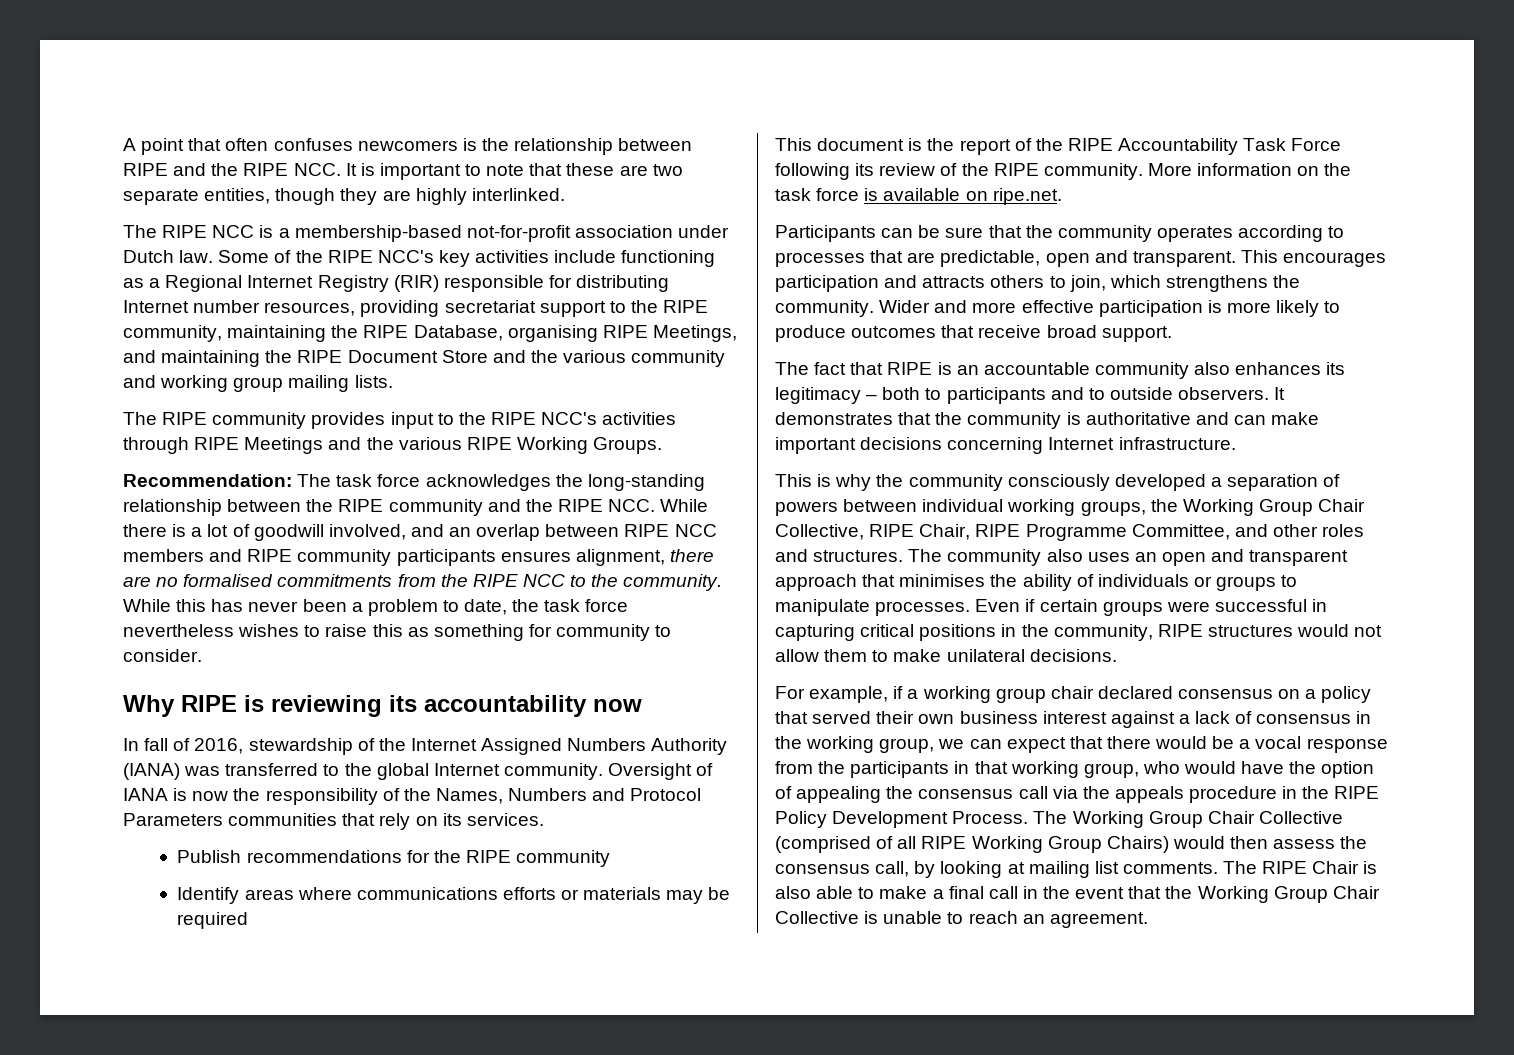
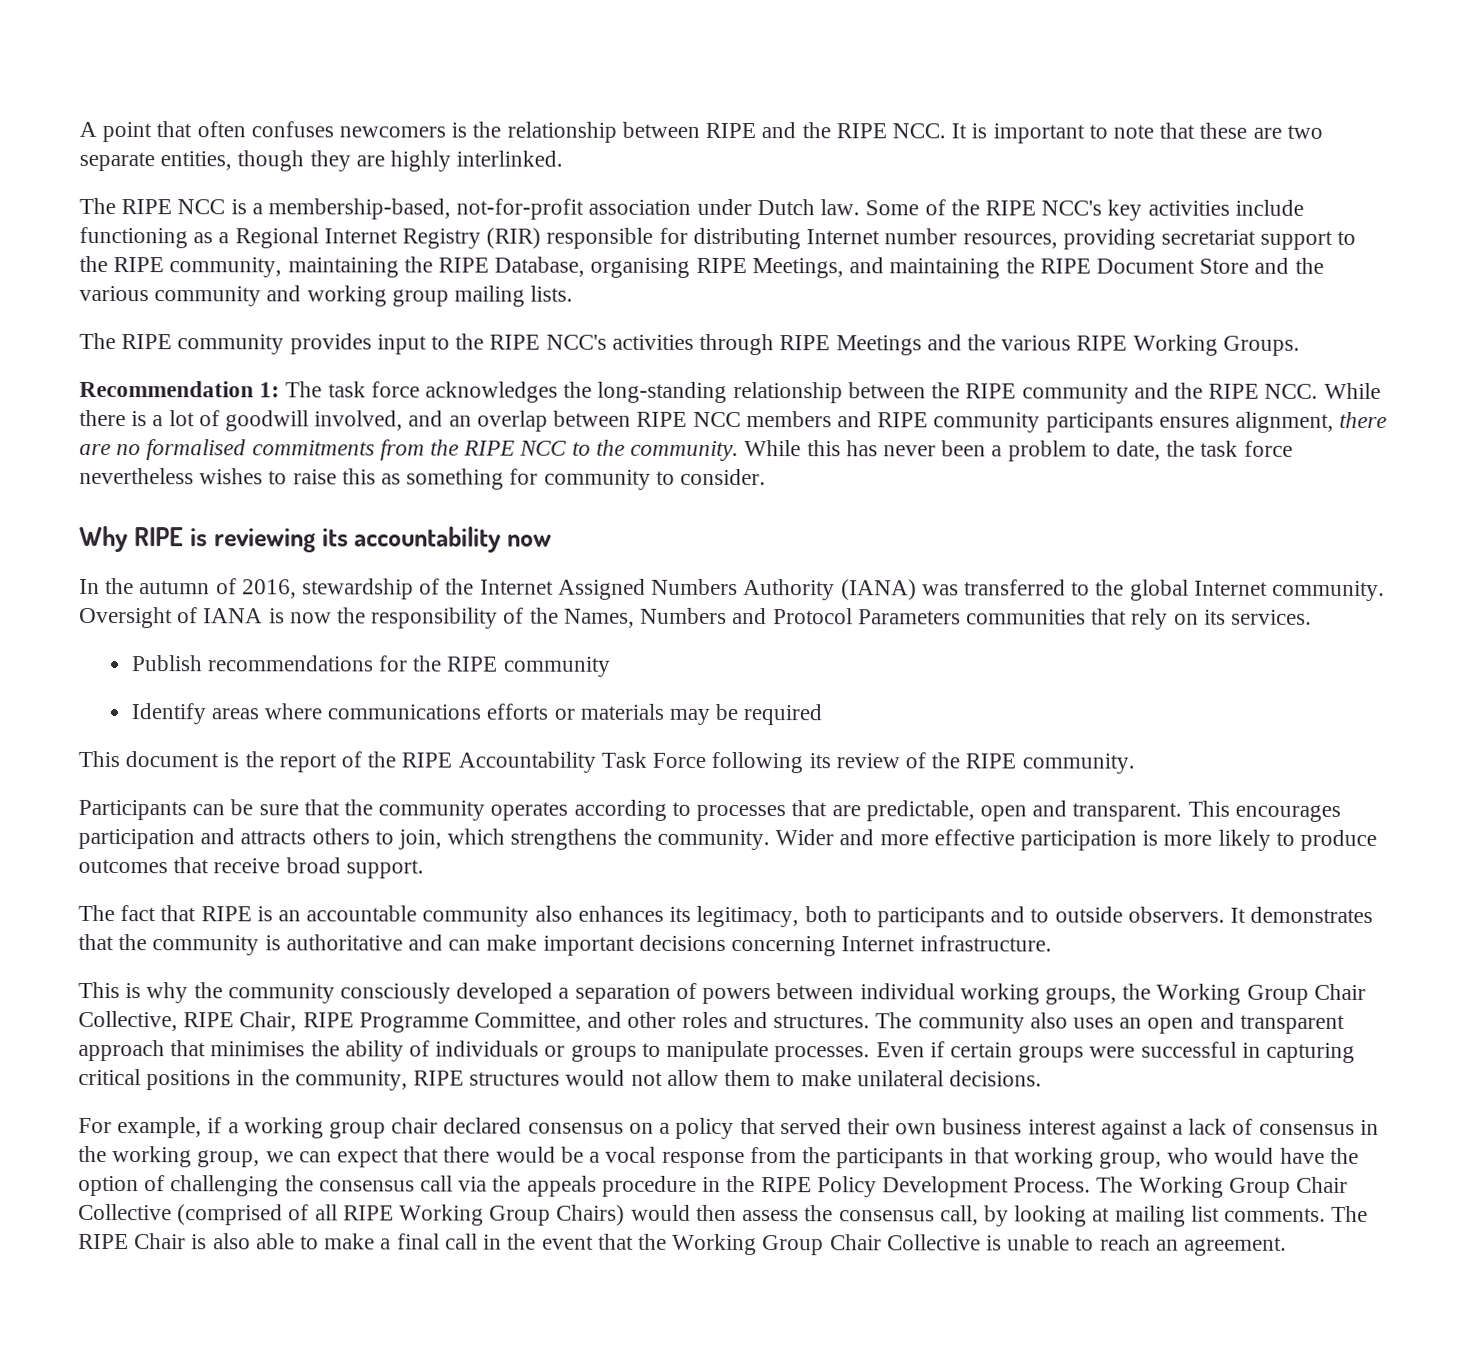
[294,225,462,242] membership-based -> [268,198,452,220] membership-based,
[123,474,292,487] Recommendation: -> [79,380,281,398] Recommendation 1:
[144,738,169,751] fall -> [105,578,211,595] the autumn
[1147,163,1352,176] [775,188,1062,205] More information on the task force is available on ripe.net. -> (1135, 763) none
[775,387,878,404] legitimacy – -> [696,905,800,928] legitimacy,
[796,786,882,803] appealing -> [170,1175,280,1197] challenging

